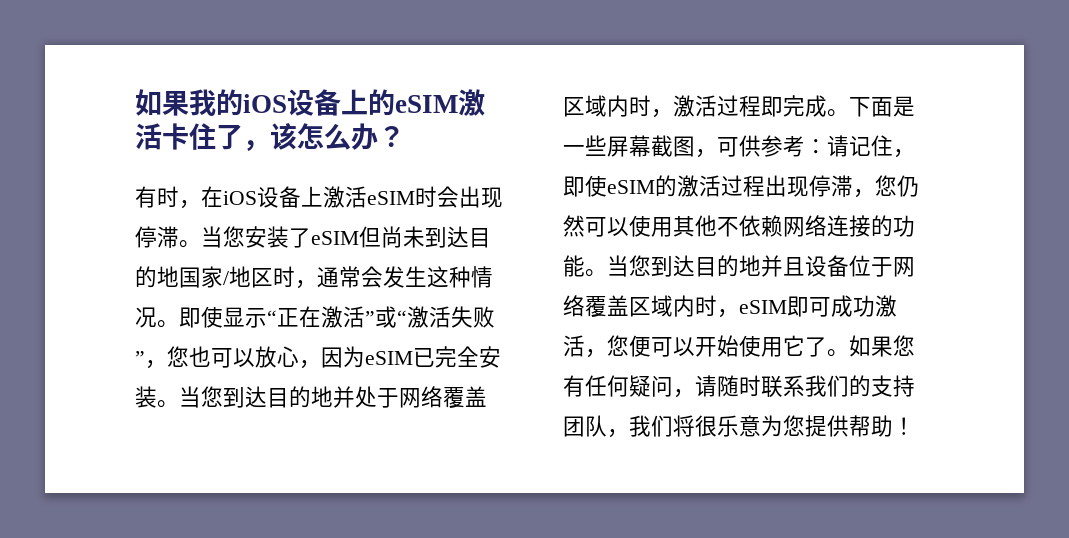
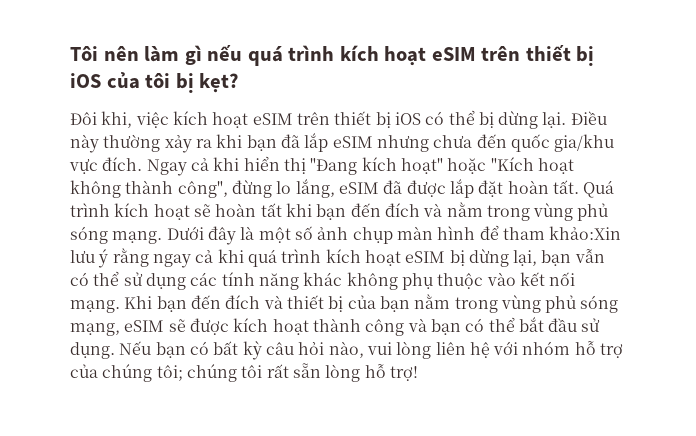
[135,89,485,116] [135,123,405,151] [135,186,503,209] [135,226,491,248] [135,266,493,289] [135,306,495,328] [135,346,501,369] [135,386,487,408] [563,95,915,118] [563,135,915,158] [563,175,919,198] [563,215,915,237] [563,255,915,277] [563,295,897,318] [563,335,915,358] [563,375,915,398] [563,415,915,438] 如果我的iOS设备上的eSIM激活卡住了，该怎么办？ // 有时，在iOS设备上激活eSIM时会出现停滞。当您安装了eSIM但尚未到达目的地国家/地区时，通常会发生这种情况。即使显示“正在激活”或“激活失败”，您也可以放心，因为eSIM已完全安装。当您到达目的地并处于网络覆盖区域内时，激活过程即完成。下面是一些屏幕截图，可供参考：请记住，即使eSIM的激活过程出现停滞，您仍然可以使用其他不依赖网络连接的功能。当您到达目的地并且设备位于网络覆盖区域内时，eSIM即可成功激活，您便可以开始使用它了。如果您有任何疑问，请随时联系我们的支持团队，我们将很乐意为您提供帮助！ -> [70,45,595,66] [70,72,239,93] [70,110,607,129] [70,133,615,153] [69,156,574,176] [70,179,615,198] [70,202,609,221] [70,225,622,245] [70,248,605,268] [70,271,576,290] [70,294,619,313] [70,317,601,336] [70,341,624,360] [70,363,418,382] Tôi nên làm gì nếu quá trình kích hoạt eSIM trên thiết bị iOS của tôi bị kẹt? // Đôi khi, việc kích hoạt eSIM trên thiết bị iOS có thể bị dừng lại. Điều này thường xảy ra khi bạn đã lắp eSIM nhưng chưa đến quốc gia/khu vực đích. Ngay cả khi hiển thị "Đang kích hoạt" hoặc "Kích hoạt không thành công", đừng lo lắng, eSIM đã được lắp đặt hoàn tất. Quá trình kích hoạt sẽ hoàn tất khi bạn đến đích và nằm trong vùng phủ sóng mạng. Dưới đây là một số ảnh chụp màn hình để tham khảo:Xin lưu ý rằng ngay cả khi quá trình kích hoạt eSIM bị dừng lại, bạn vẫn có thể sử dụng các tính năng khác không phụ thuộc vào kết nối mạng. Khi bạn đến đích và thiết bị của bạn nằm trong vùng phủ sóng mạng, eSIM sẽ được kích hoạt thành công và bạn có thể bắt đầu sử dụng. Nếu bạn có bất kỳ câu hỏi nào, vui lòng liên hệ với nhóm hỗ trợ của chúng tôi; chúng tôi rất sẵn lòng hỗ trợ!

